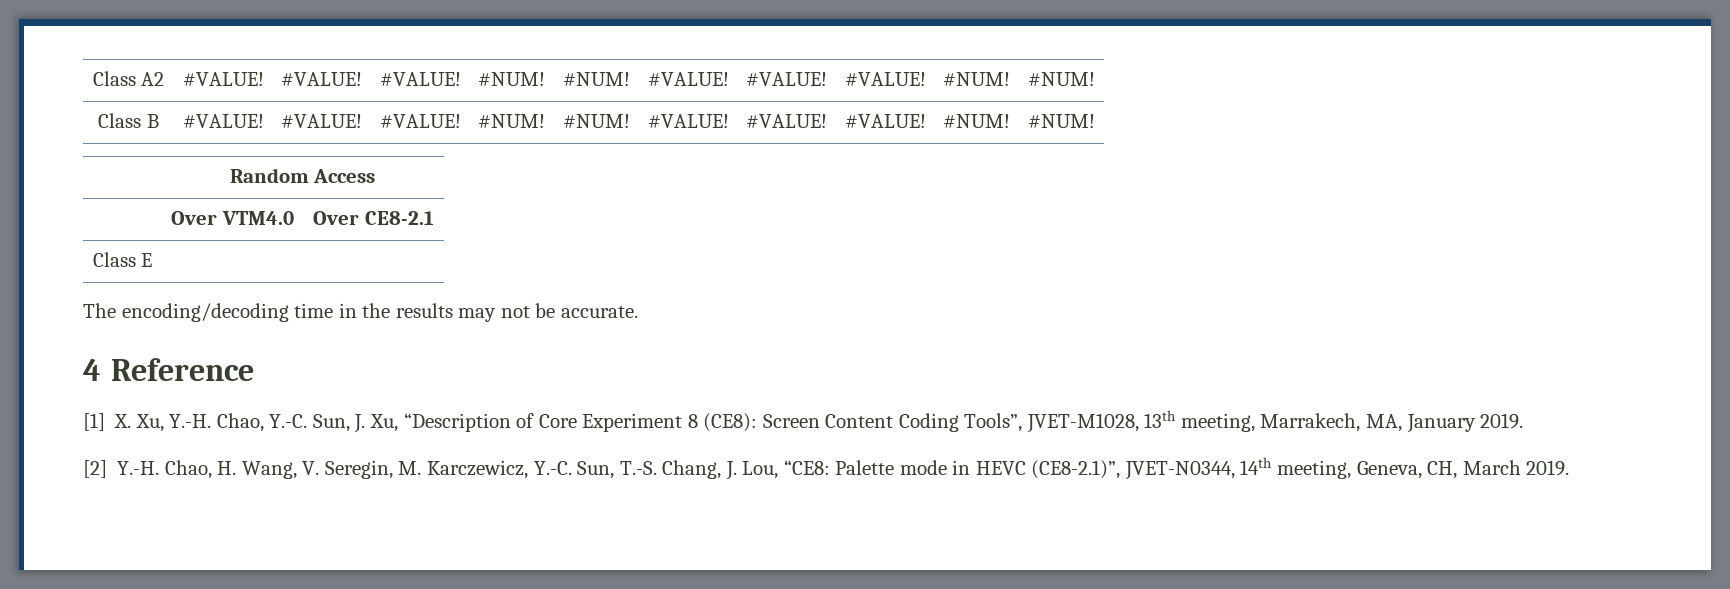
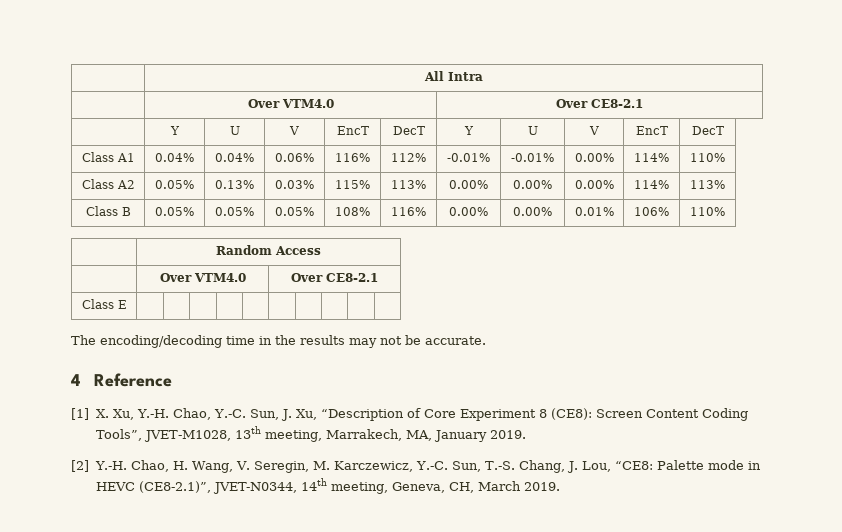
[92,71,165,86] [182,72,264,86] [281,72,362,86] [379,72,461,86] [478,72,545,86] [562,72,630,86] [647,72,729,86] [746,72,827,86] [844,72,926,86] [943,72,1010,86] [1027,72,1095,86] [98,113,159,128] [182,114,264,128] [281,114,362,128] [379,114,461,128] [478,114,545,128] [562,114,630,128] [647,114,729,128] [746,114,827,128] [844,114,926,128] [943,114,1010,128] [1027,114,1095,128] Class A2 | #VALUE! | #VALUE! | #VALUE! | #NUM! | #NUM! | #VALUE! | #VALUE! | #VALUE! | #NUM! | #NUM! // Class B | #VALUE! | #VALUE! | #VALUE! | #NUM! | #NUM! | #VALUE! | #VALUE! | #VALUE! | #NUM! | #NUM! -> [423,71,483,81] [247,99,334,108] [556,99,643,108] [169,126,180,135] [229,126,240,135] [289,126,299,135] [336,126,369,135] [392,126,425,135] [463,126,474,135] [527,126,538,135] [588,126,599,135] [635,126,668,135] [691,126,724,135] [81,152,135,162] [155,153,194,162] [215,153,254,162] [275,153,314,162] [335,153,370,162] [390,153,426,162] [446,153,490,162] [510,153,554,162] [574,153,614,162] [634,153,669,162] [690,153,725,162] [81,179,135,189] [155,180,194,189] [215,180,254,189] [275,180,314,189] [335,180,370,189] [390,180,426,189] [448,180,488,189] [513,180,552,189] [574,180,614,189] [634,180,669,189] [690,180,725,189] [85,206,131,216] [155,207,194,216] [215,207,254,216] [275,207,314,216] [335,207,370,216] [390,207,426,216] [448,207,488,216] [513,207,552,216] [574,207,614,216] [634,207,669,216] [690,207,725,216] | All Intra // | Over VTM4.0 | Over CE8-2.1 // | Y | U | V | EncT | DecT | Y | U | V | EncT | DecT // Class A1 | 0.04% | 0.04% | 0.06% | 116% | 112% | -0.01% | -0.01% | 0.00% | 114% | 110% // Class A2 | 0.05% | 0.13% | 0.03% | 115% | 113% | 0.00% | 0.00% | 0.00% | 114% | 113% // Class B | 0.05% | 0.05% | 0.05% | 108% | 116% | 0.00% | 0.00% | 0.01% | 106% | 110%

